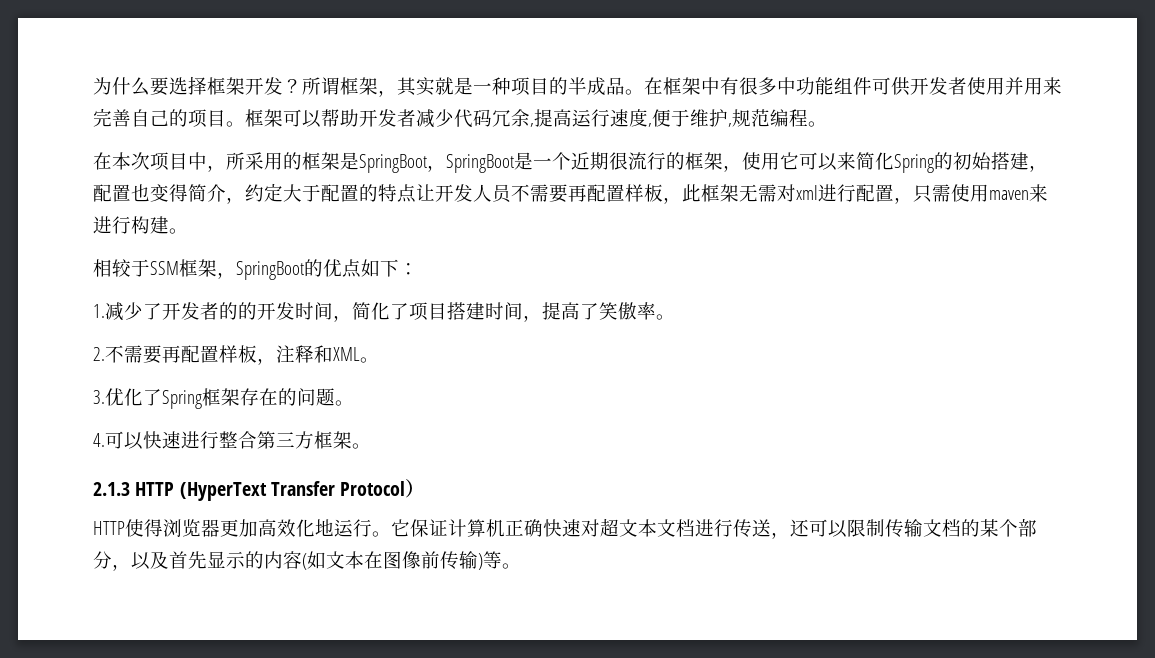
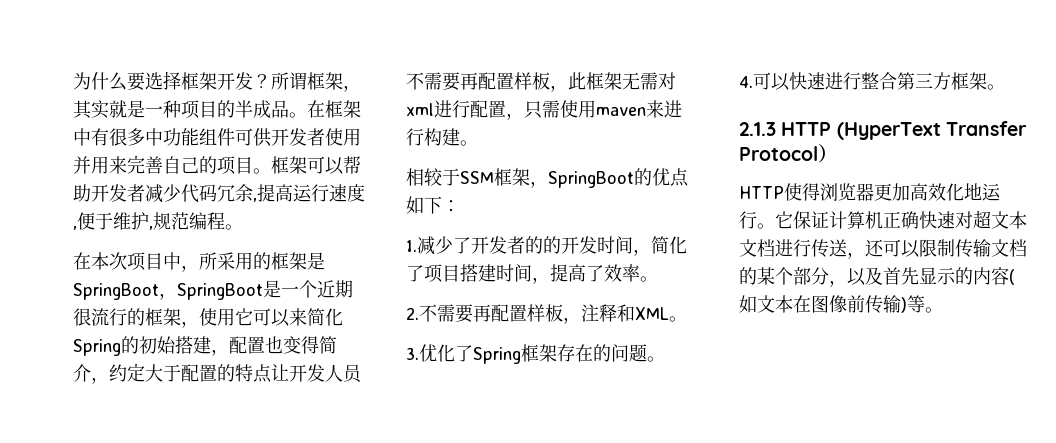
[599,302,637,320] 笑傲 -> [604,264,622,282] 效

